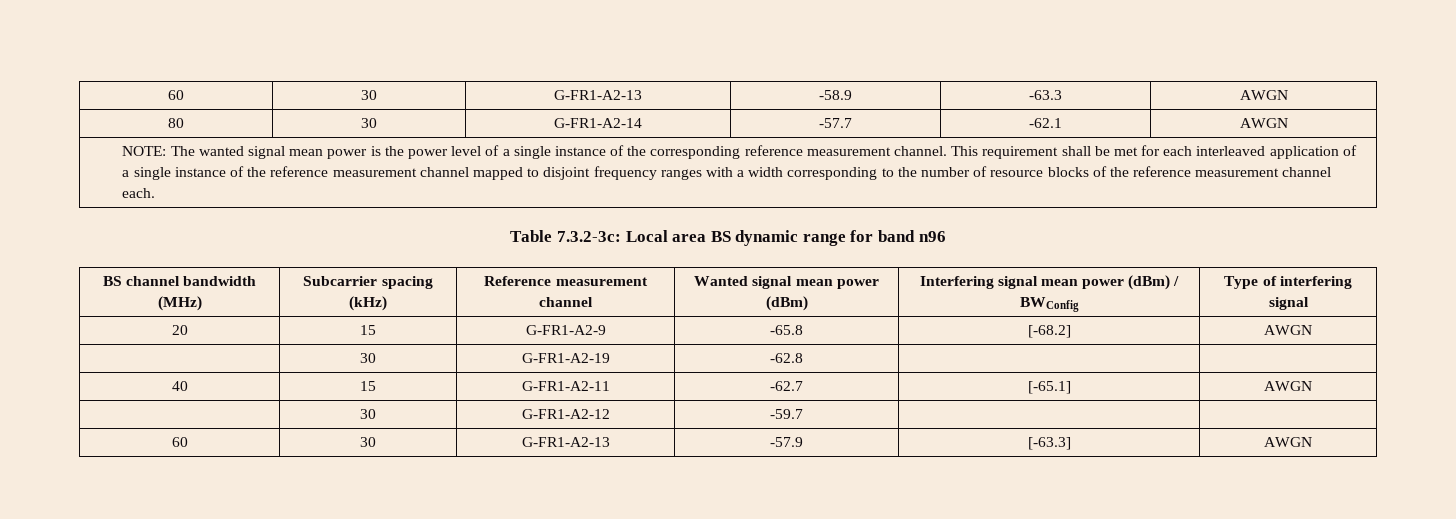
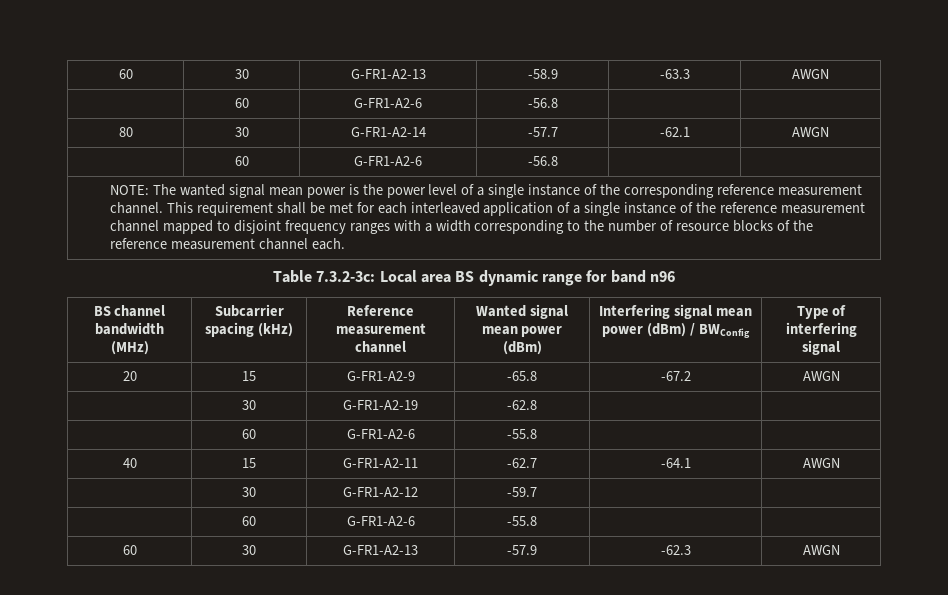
(1288, 95) none -> [234,98,249,108] [354,98,422,108] [527,98,558,108] // | 60 | G-FR1-A2-6 | -56.8 | |
(1288, 123) none -> [234,156,249,166] [354,156,422,166] [527,156,558,166] // | 60 | G-FR1-A2-6 | -56.8 | |
[1027,325,1071,338] [-68.2] -> [660,371,691,381] -67.2
(803, 358) none -> [242,429,256,439] [346,429,415,439] [507,429,537,439] // | 60 | G-FR1-A2-6 | -55.8 | |
[1027,381,1071,394] [-65.1] -> [660,458,691,468] -64.1
(803, 414) none -> [242,516,256,526] [346,516,415,526] [507,516,537,526] // | 60 | G-FR1-A2-6 | -55.8 | |
[1027,437,1071,450] [-63.3] -> [660,545,691,555] -62.3

